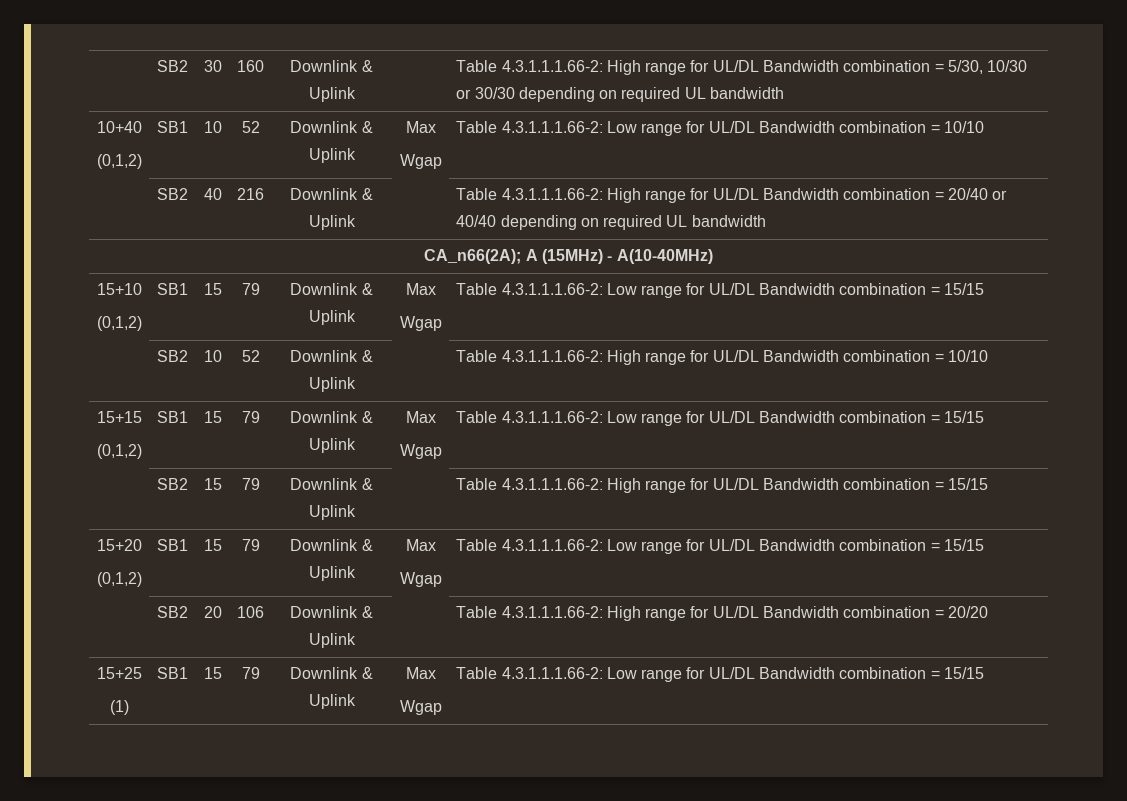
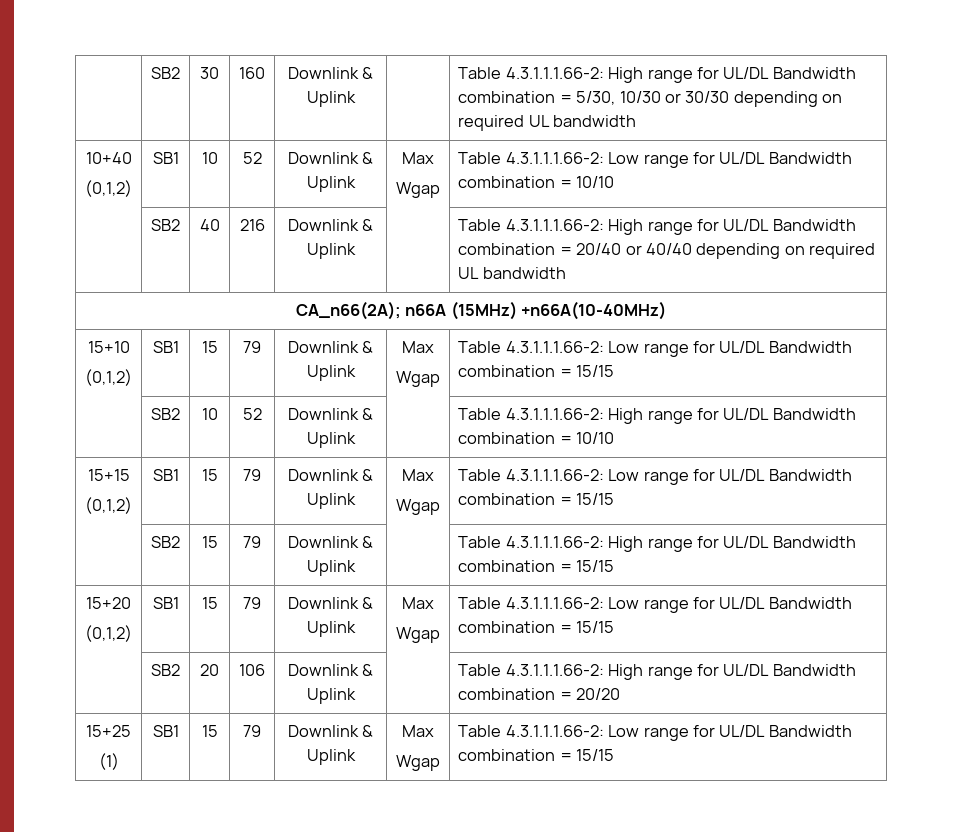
[525,249,713,264] A (15MHz) - A(10-40MHz) -> [405,301,667,320] n66A (15MHz) +n66A(10-40MHz)

